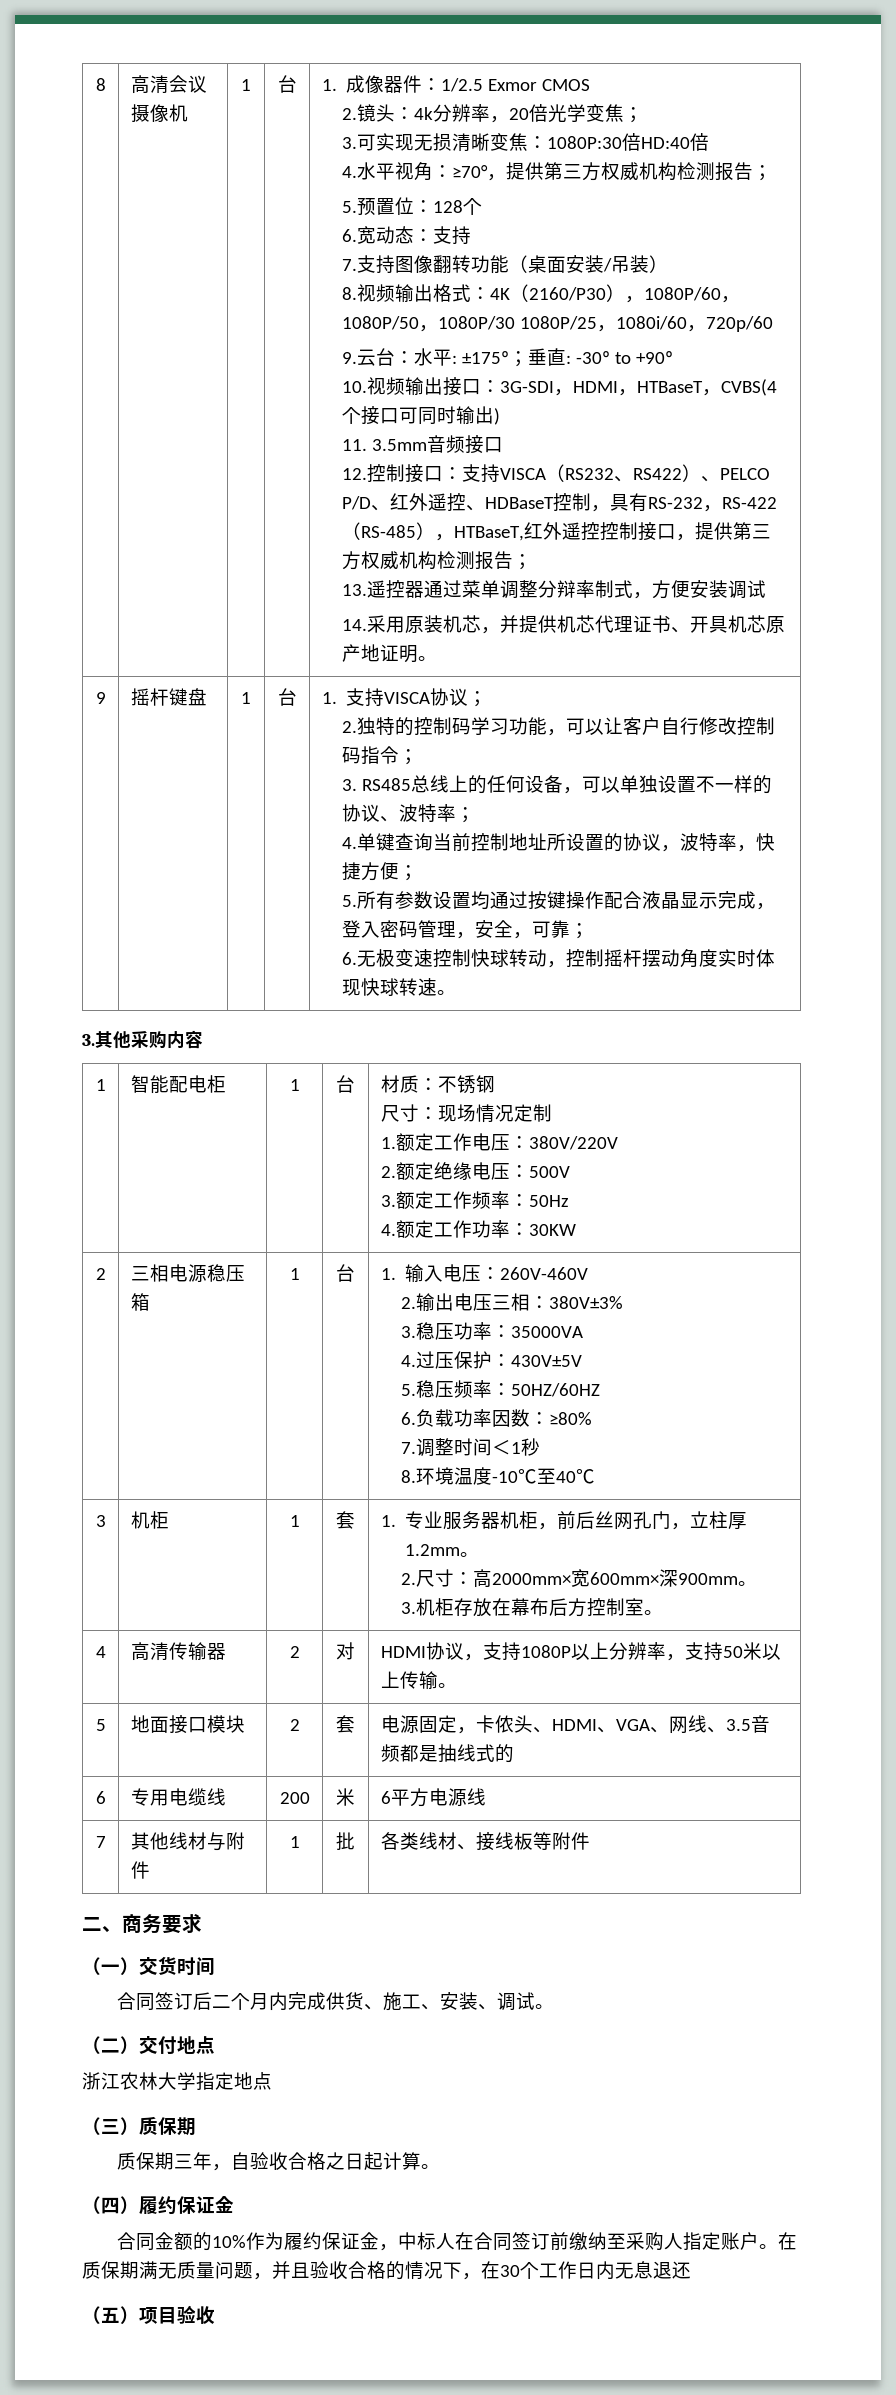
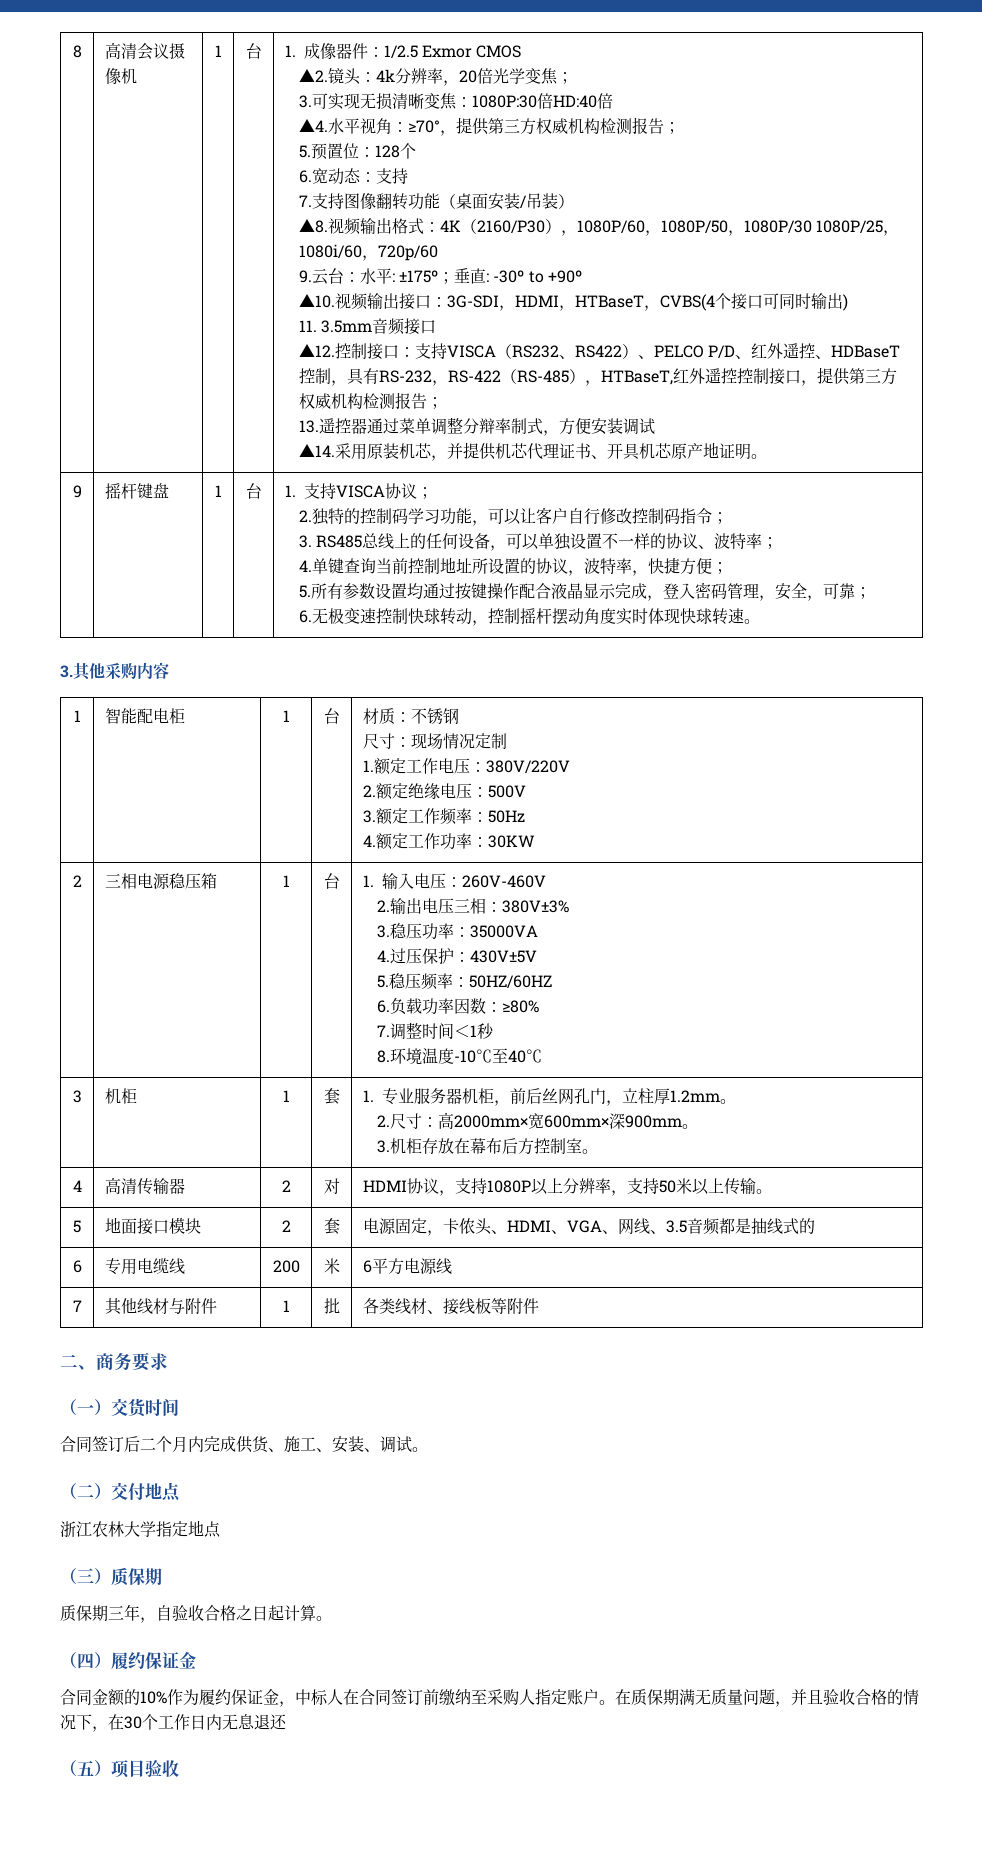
[341,108,357,120] 2. -> [298,68,328,82] ▲2.
[341,166,357,178] 4. -> [298,118,328,132] ▲4.
[341,287,357,300] 8. -> [298,218,328,233] ▲8.
[341,381,367,393] 10. -> [298,293,335,308] ▲10.
[341,468,367,480] 12. -> [298,343,335,357] ▲12.
[341,619,367,631] 14. -> [298,443,335,457] ▲14.

